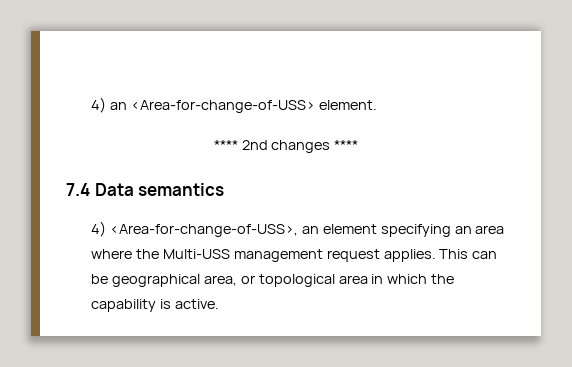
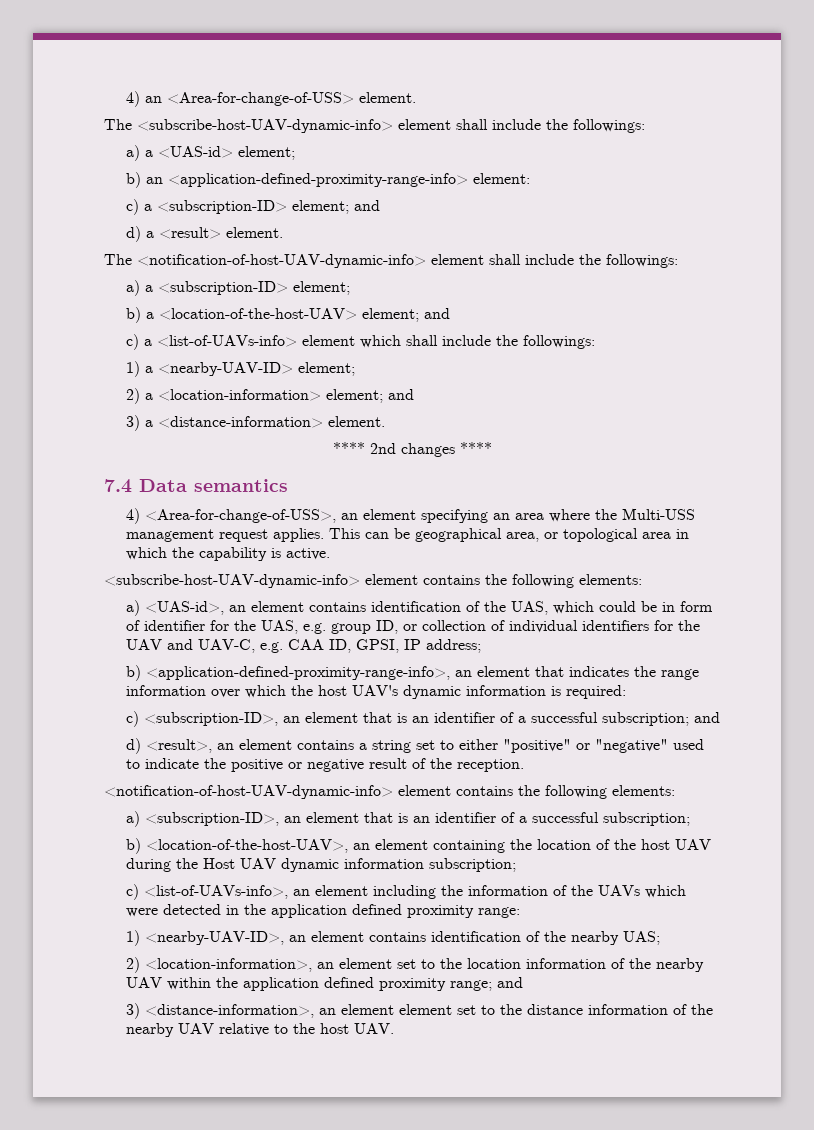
(377, 105) none -> [104,119,645,133] [125,145,295,161] [125,172,530,188] [125,199,380,215] [125,226,283,242] [104,254,678,268] [125,280,350,296] [125,307,450,323] [125,334,595,350] [125,361,355,377] [125,388,414,404] [125,415,385,431] // The <subscribe-host-UAV-dynamic-info> element shall include the followings: // a) a <UAS-id> element; // b) an <application-defined-proximity-range-info> element: // c) a <subscription-ID> element; and // d) a <result> element. // The <notification-of-host-UAV-dynamic-info> element shall include the followings: // a) a <subscription-ID> element; // b) a <location-of-the-host-UAV> element; and // c) a <list-of-UAVs-info> element which shall include the followings: // 1) a <nearby-UAV-ID> element; // 2) a <location-information> element; and // 3) a <distance-information> element.
(219, 304) none -> [104,574,642,588] [125,600,713,616] [125,620,700,634] [125,639,481,653] [125,665,699,681] [125,685,626,699] [125,711,720,727] [125,738,704,754] [125,758,524,772] [104,785,675,799] [125,811,690,827] [125,838,711,854] [125,858,516,872] [125,884,686,900] [125,904,520,918] [125,930,660,946] [125,957,704,973] [125,977,523,991] [125,1003,713,1019] [125,1023,394,1037] // <subscribe-host-UAV-dynamic-info> element contains the following elements: // a) <UAS-id>, an element contains identification of the UAS, which could be in form of identifier for the UAS, e.g. group ID, or collection of individual identifiers for the UAV and UAV-C, e.g. CAA ID, GPSI, IP address; // b) <application-defined-proximity-range-info>, an element that indicates the range information over which the host UAV's dynamic information is required: // c) <subscription-ID>, an element that is an identifier of a successful subscription; and // d) <result>, an element contains a string set to either "positive" or "negative" used to indicate the positive or negative result of the reception. // <notification-of-host-UAV-dynamic-info> element contains the following elements: // a) <subscription-ID>, an element that is an identifier of a successful subscription; // b) <location-of-the-host-UAV>, an element containing the location of the host UAV during the Host UAV dynamic information subscription; // c) <list-of-UAVs-info>, an element including the information of the UAVs which were detected in the application defined proximity range: // 1) <nearby-UAV-ID>, an element contains identification of the nearby UAS; // 2) <location-information>, an element set to the location information of the nearby UAV within the application defined proximity range; and // 3) <distance-information>, an element element set to the distance information of the nearby UAV relative to the host UAV.

